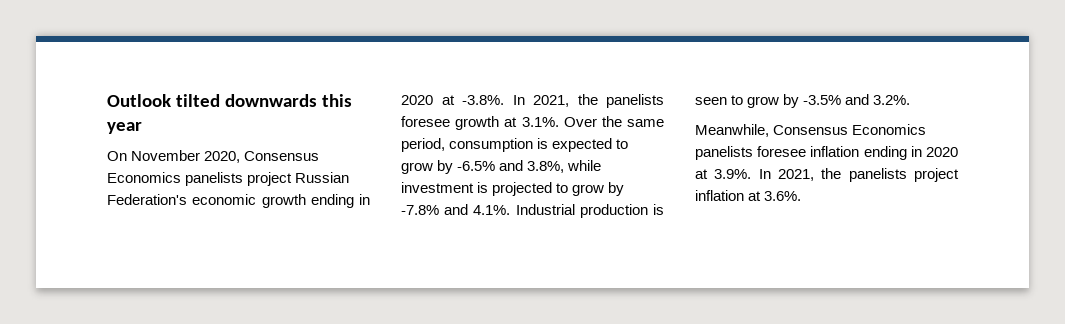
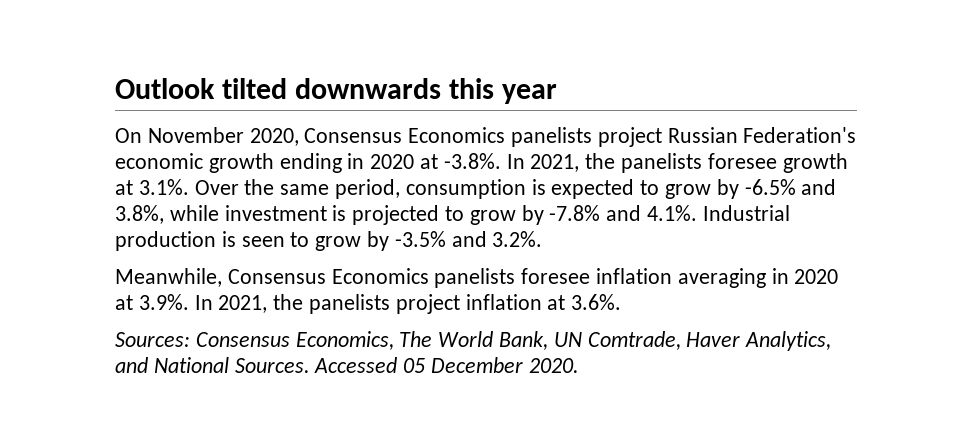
[863,146,907,160] ending -> [677,268,766,288] averaging
(802, 196) none -> [115,331,832,351] [115,357,579,373] // Sources: Consensus Economics, The World Bank, UN Comtrade, Haver Analytics, and National Sources. Accessed 05 December 2020.

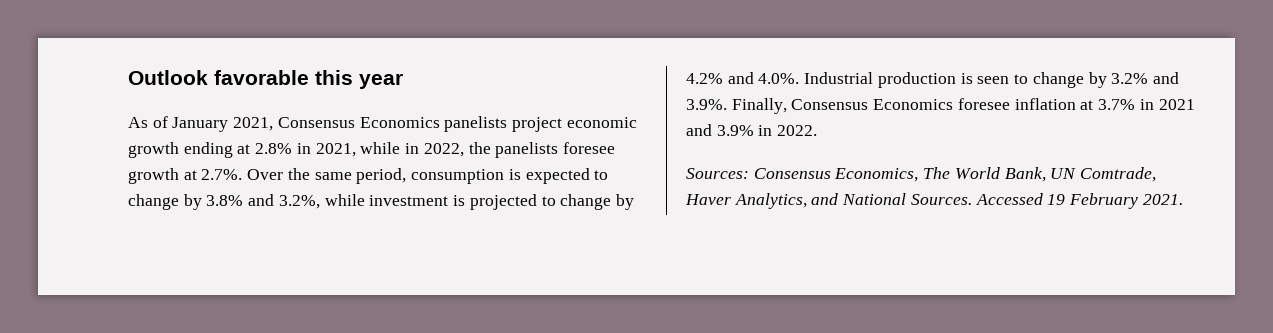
[222,78,442,99] tilted downwards -> [214,70,309,85] favorable
[115,127,299,146] On November 2020, -> [128,116,274,132] As of January 2021,
[667,127,857,143] Russian Federation's -> (563, 124) none
[347,153,580,172] in 2020 at -3.8%. In 2021, -> [237,142,464,157] at 2.8% in 2021, while in 2022,
[138,179,189,195] 3.1%. -> [201,169,243,180] 2.7%.
[665,179,837,199] [115,205,164,224] grow by -6.5% and 3.8%, -> [128,194,320,210] change by 3.8% and 3.2%,
[469,205,698,225] grow by -7.8% and 4.1%. -> [560,194,634,210] [686,72,800,84] change by 4.2% and 4.0%.
[315,231,543,251] [115,268,516,288] grow by -3.5% and 3.2%. // Meanwhile, Consensus Economics panelists -> [1032,72,1179,88] [686,98,954,114] change by 3.2% and 3.9%. Finally, Consensus Economics
[677,268,839,288] [115,294,622,314] averaging in 2020 at 3.9%. In 2021, the panelists project inflation at 3.6%. -> [1080,99,1195,110] [686,124,818,136] at 3.7% in 2021 and 3.9% in 2022.
[403,357,579,373] 05 December 2020. -> [1047,193,1183,209] 19 February 2021.

